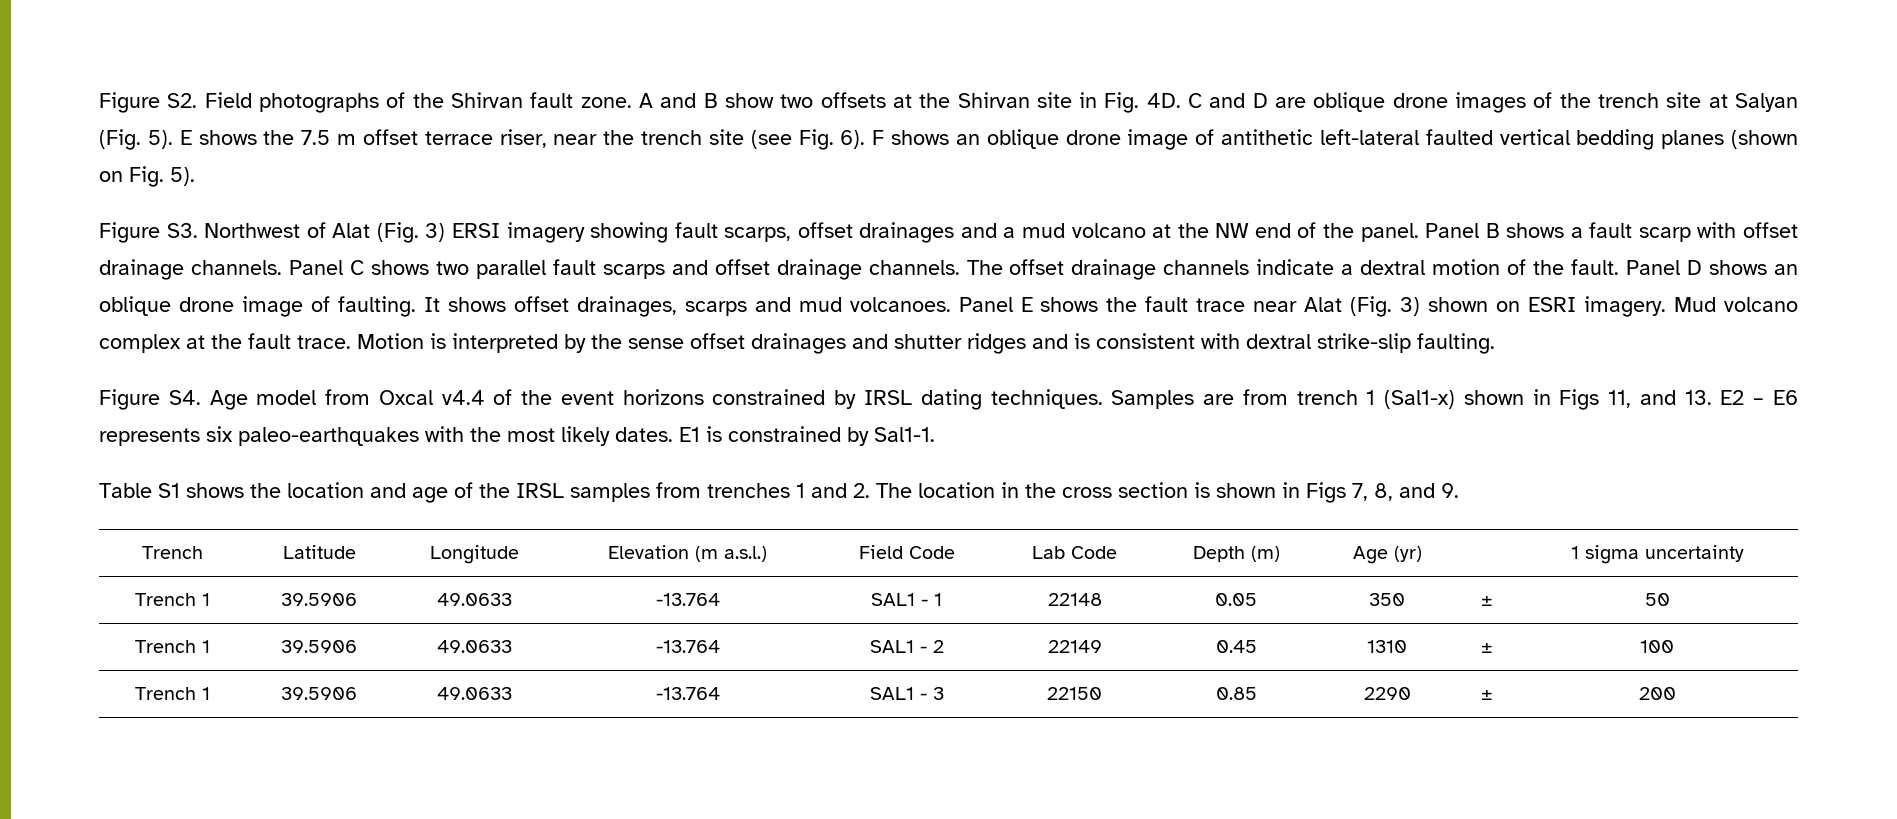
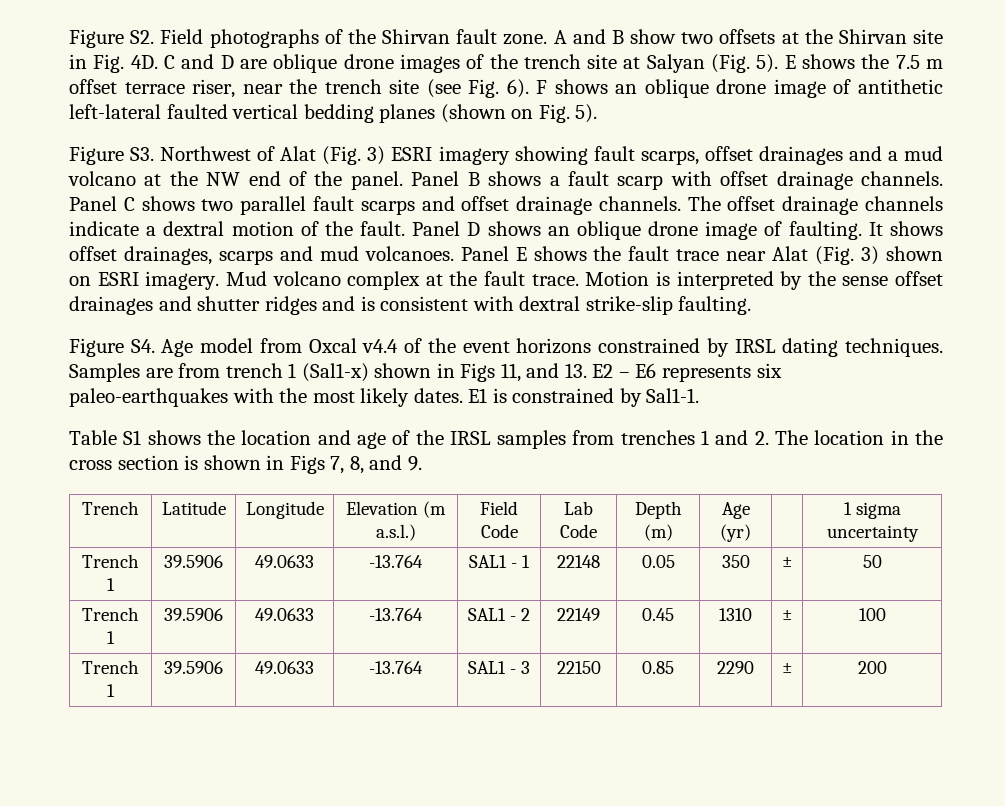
[451,223,500,238] ERSI -> [391,147,433,161] ESRI

